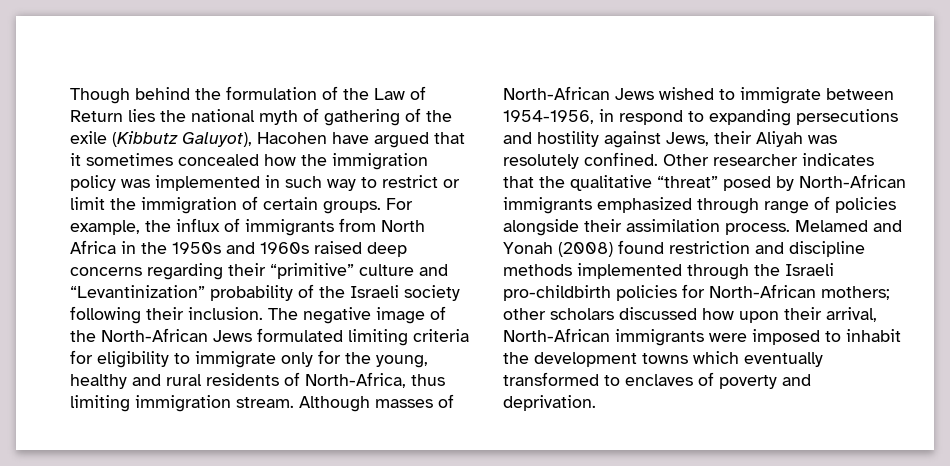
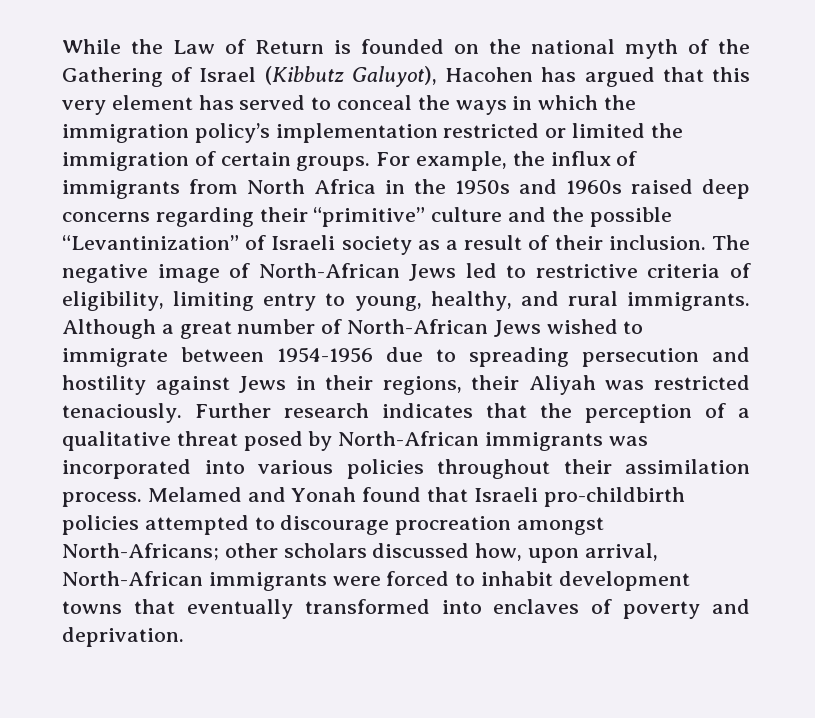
[70,86,338,104] Though behind the formulation of -> [62,39,121,54] While
[128,109,155,122] lies -> [334,39,479,54] is founded on
[324,108,452,126] [70,131,107,144] gathering of the exile -> [718,39,750,54] [62,67,257,87] the Gathering of Israel
[332,132,369,144] have -> [541,67,577,82] has
[70,153,428,170] [70,175,460,191] [70,197,105,210] it sometimes concealed how the immigration policy was implemented in such way to restrict or limit -> [711,67,750,82] [62,95,637,115] [62,123,646,143] this very element has served to conceal the ways in which the immigration policy’s implementation restricted or limited
[70,284,460,301] [70,306,141,324] “Levantinization” probability of the Israeli society following -> [551,207,672,227] [62,235,550,255] the possible “Levantinization” of Israeli society as a result of
[70,328,469,346] [70,350,428,368] [70,372,445,389] [70,395,433,412] the North-African Jews formulated limiting criteria for eligibility to immigrate only for the young, healthy and rural residents of North-Africa, thus limiting immigration stream. Although masses -> [258,263,751,281] [62,291,750,311] [62,319,316,339] North-African Jews led to restrictive criteria of eligibility, limiting entry to young, healthy, and rural immigrants. Although a great number
[503,109,898,126] [503,131,837,148] [503,152,874,169] [503,174,906,191] [503,196,896,214] [503,219,579,236] 1954-1956, in respond to expanding persecutions and hostility against Jews, their Aliyah was resolutely confined. Other researcher indicates that the qualitative “threat” posed by North-African immigrants emphasized through range of policies alongside -> [277,347,750,367] [62,375,750,395] [62,403,750,423] [62,431,648,451] [62,459,550,479] 1954-1956 due to spreading persecution and hostility against Jews in their regions, their Aliyah was restricted tenaciously. Further research indicates that the perception of a qualitative threat posed by North-African immigrants was incorporated into various policies throughout
[558,240,865,257] [503,263,834,280] [503,284,890,301] [503,307,822,323] (2008) found restriction and discipline methods implemented through the Israeli pro-childbirth policies for North-African mothers; other scholars discussed how upon their -> [362,487,685,507] [62,515,605,535] [62,543,580,563] found that Israeli pro-childbirth policies attempted to discourage procreation amongst North-Africans; other scholars discussed how, upon
[752,329,820,345] imposed -> [386,571,450,586] forced
[503,352,529,364] the -> (554, 578) none
[693,351,739,364] which -> [133,599,175,614] that
[604,375,620,386] to -> [441,600,482,614] into

